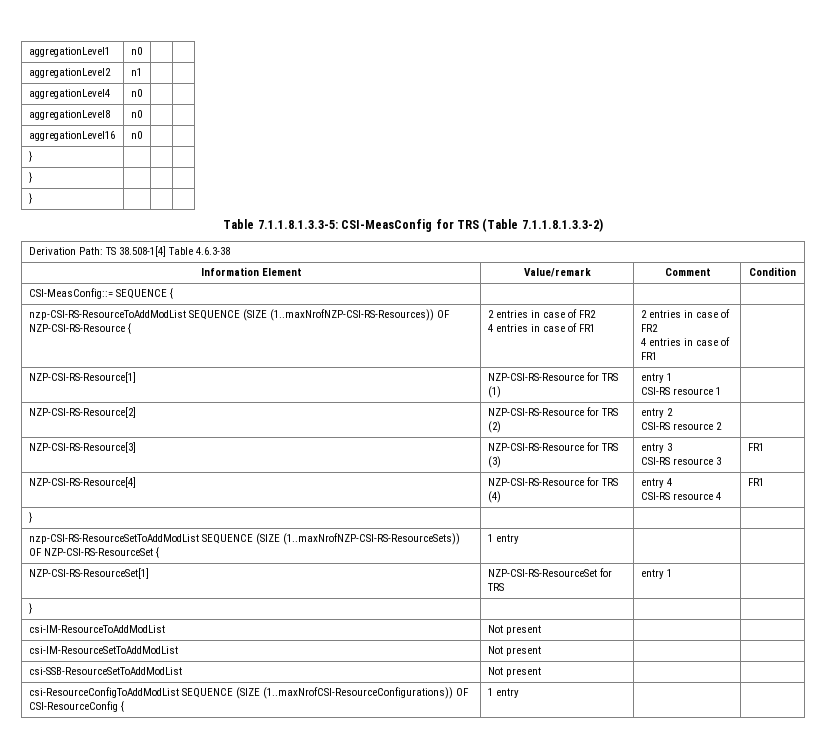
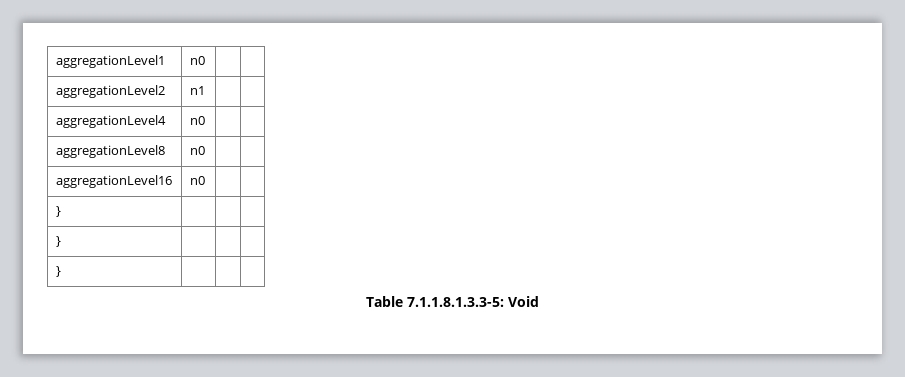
[341,218,603,232] [28,246,230,257] [201,267,302,276] [523,268,591,277] [664,268,711,276] [749,267,796,276] [28,288,173,299] [28,309,450,321] [28,323,131,334] [487,309,596,318] [487,323,595,332] [640,309,730,318] [640,324,658,332] [640,337,730,346] [640,352,657,360] [28,372,136,383] [487,372,618,381] [487,386,501,398] [640,373,672,383] [640,387,721,395] [28,407,136,418] [487,407,618,416] [487,421,501,433] [640,408,673,418] [640,422,722,430] [28,442,136,453] [487,442,618,451] [487,456,501,468] [640,443,672,453] [640,457,721,465] [747,443,764,451] [28,477,136,488] [487,477,618,486] [487,491,501,503] [640,478,672,488] [640,492,721,500] [747,478,764,486] [28,512,32,523] [28,533,460,545] [28,547,159,558] [487,534,519,544] [28,568,149,579] [487,568,612,577] [486,583,504,591] [640,569,672,579] [28,603,32,614] [28,625,165,633] [487,625,541,635] [28,646,178,654] [487,646,541,656] [28,667,182,675] [487,667,541,677] [28,687,469,699] [28,701,124,712] [487,688,519,698] CSI-MeasConfig for TRS (Table 7.1.1.8.1.3.3-2) // Derivation Path: TS 38.508-1[4] Table 4.6.3-38 // Information Element | Value/remark | Comment | Condition // CSI-MeasConfig::= SEQUENCE { | | | // nzp-CSI-RS-ResourceToAddModList SEQUENCE (SIZE (1..maxNrofNZP-CSI-RS-Resources)) OF NZP-CSI-RS-Resource { | 2 entries in case of FR2 // 4 entries in case of FR1 | 2 entries in case of FR2 // 4 entries in case of FR1 | // NZP-CSI-RS-Resource[1] | NZP-CSI-RS-Resource for TRS (1) | entry 1 // CSI-RS resource 1 | // NZP-CSI-RS-Resource[2] | NZP-CSI-RS-Resource for TRS (2) | entry 2 // CSI-RS resource 2 | // NZP-CSI-RS-Resource[3] | NZP-CSI-RS-Resource for TRS (3) | entry 3 // CSI-RS resource 3 | FR1 // NZP-CSI-RS-Resource[4] | NZP-CSI-RS-Resource for TRS (4) | entry 4 // CSI-RS resource 4 | FR1 // } | | | // nzp-CSI-RS-ResourceSetToAddModList SEQUENCE (SIZE (1..maxNrofNZP-CSI-RS-ResourceSets)) OF NZP-CSI-RS-ResourceSet { | 1 entry | | // NZP-CSI-RS-ResourceSet[1] | NZP-CSI-RS-ResourceSet for TRS | entry 1 | // } | | | // csi-IM-ResourceToAddModList | Not present | | // csi-IM-ResourceSetToAddModList | Not present | | // csi-SSB-ResourceSetToAddModList | Not present | | // csi-ResourceConfigToAddModList SEQUENCE (SIZE (1..maxNrofCSI-ResourceConfigurations)) OF CSI-ResourceConfig { | 1 entry | | -> [507,296,539,307] Void

